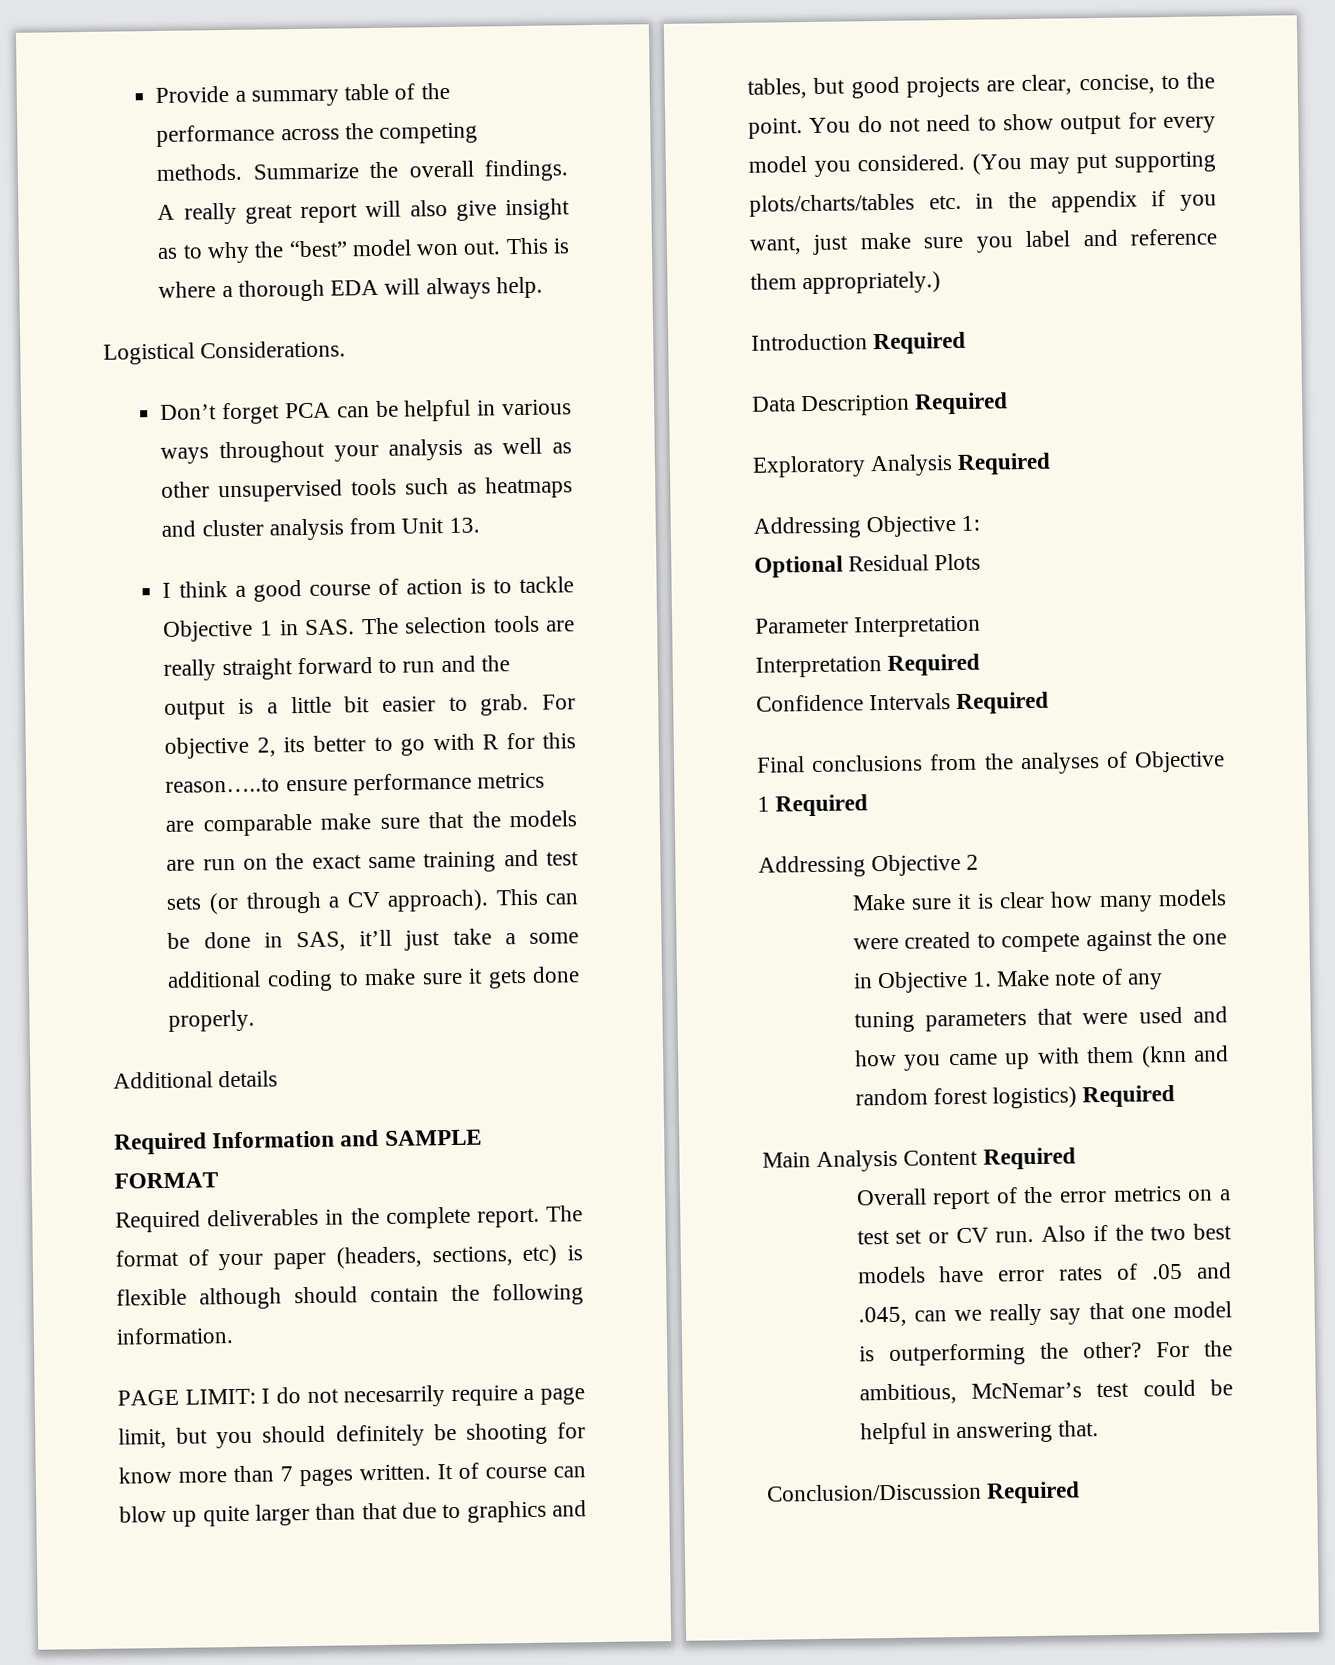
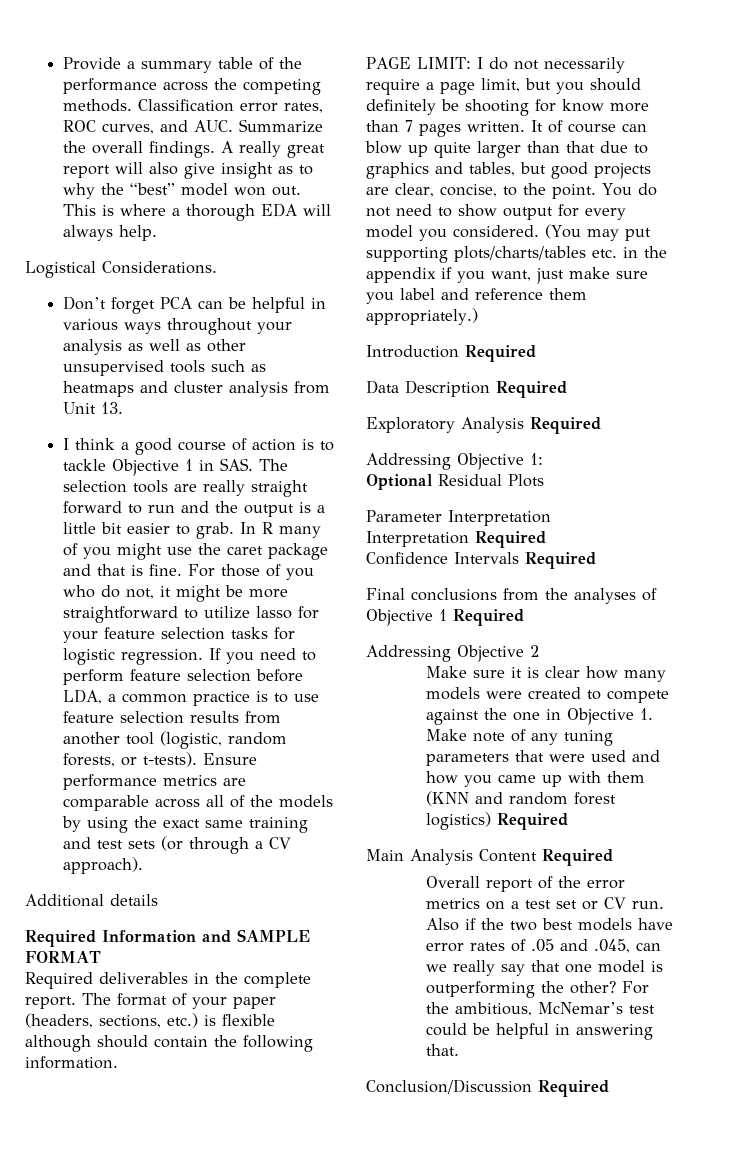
(243, 172) none -> [138,99,324,113] [63,120,234,134] Classification error rates, ROC curves, and AUC.
[541,694,576,710] [164,732,576,759] [165,772,546,796] [165,810,577,837] [166,858,269,871] For objective 2, its better to go with R for this reason…..to ensure performance metrics are comparable make sure that the models are run on -> [240,522,322,538] [63,543,329,560] [63,564,315,580] [63,585,289,602] [63,606,320,623] [63,627,296,643] [63,648,317,665] [63,669,304,685] [63,689,320,706] [63,711,282,724] [63,731,288,749] [63,752,258,767] [63,774,247,790] [63,795,334,811] [62,816,129,833] In R many of you might use the caret package and that is fine. For those of you who do not, it might be more straightforward to utilize lasso for your feature selection tasks for logistic regression. If you need to perform feature selection before LDA, a common practice is to use feature selection results from another tool (logistic, random forests, or t-tests). Ensure performance metrics are comparable across all of the models by using
[495,888,578,906] [167,928,579,952] [167,966,580,992] [168,1009,256,1032] This can be done in SAS, it’ll just take a some additional coding to make sure it gets done properly. -> (144, 865) none
[522,1244,558,1267] etc) -> [167,1013,198,1028] etc.)
[343,1385,446,1408] necesarrily -> [543,57,625,73] necessarily
[1140,1045,1187,1068] (knn -> [426,791,470,806] (KNN

